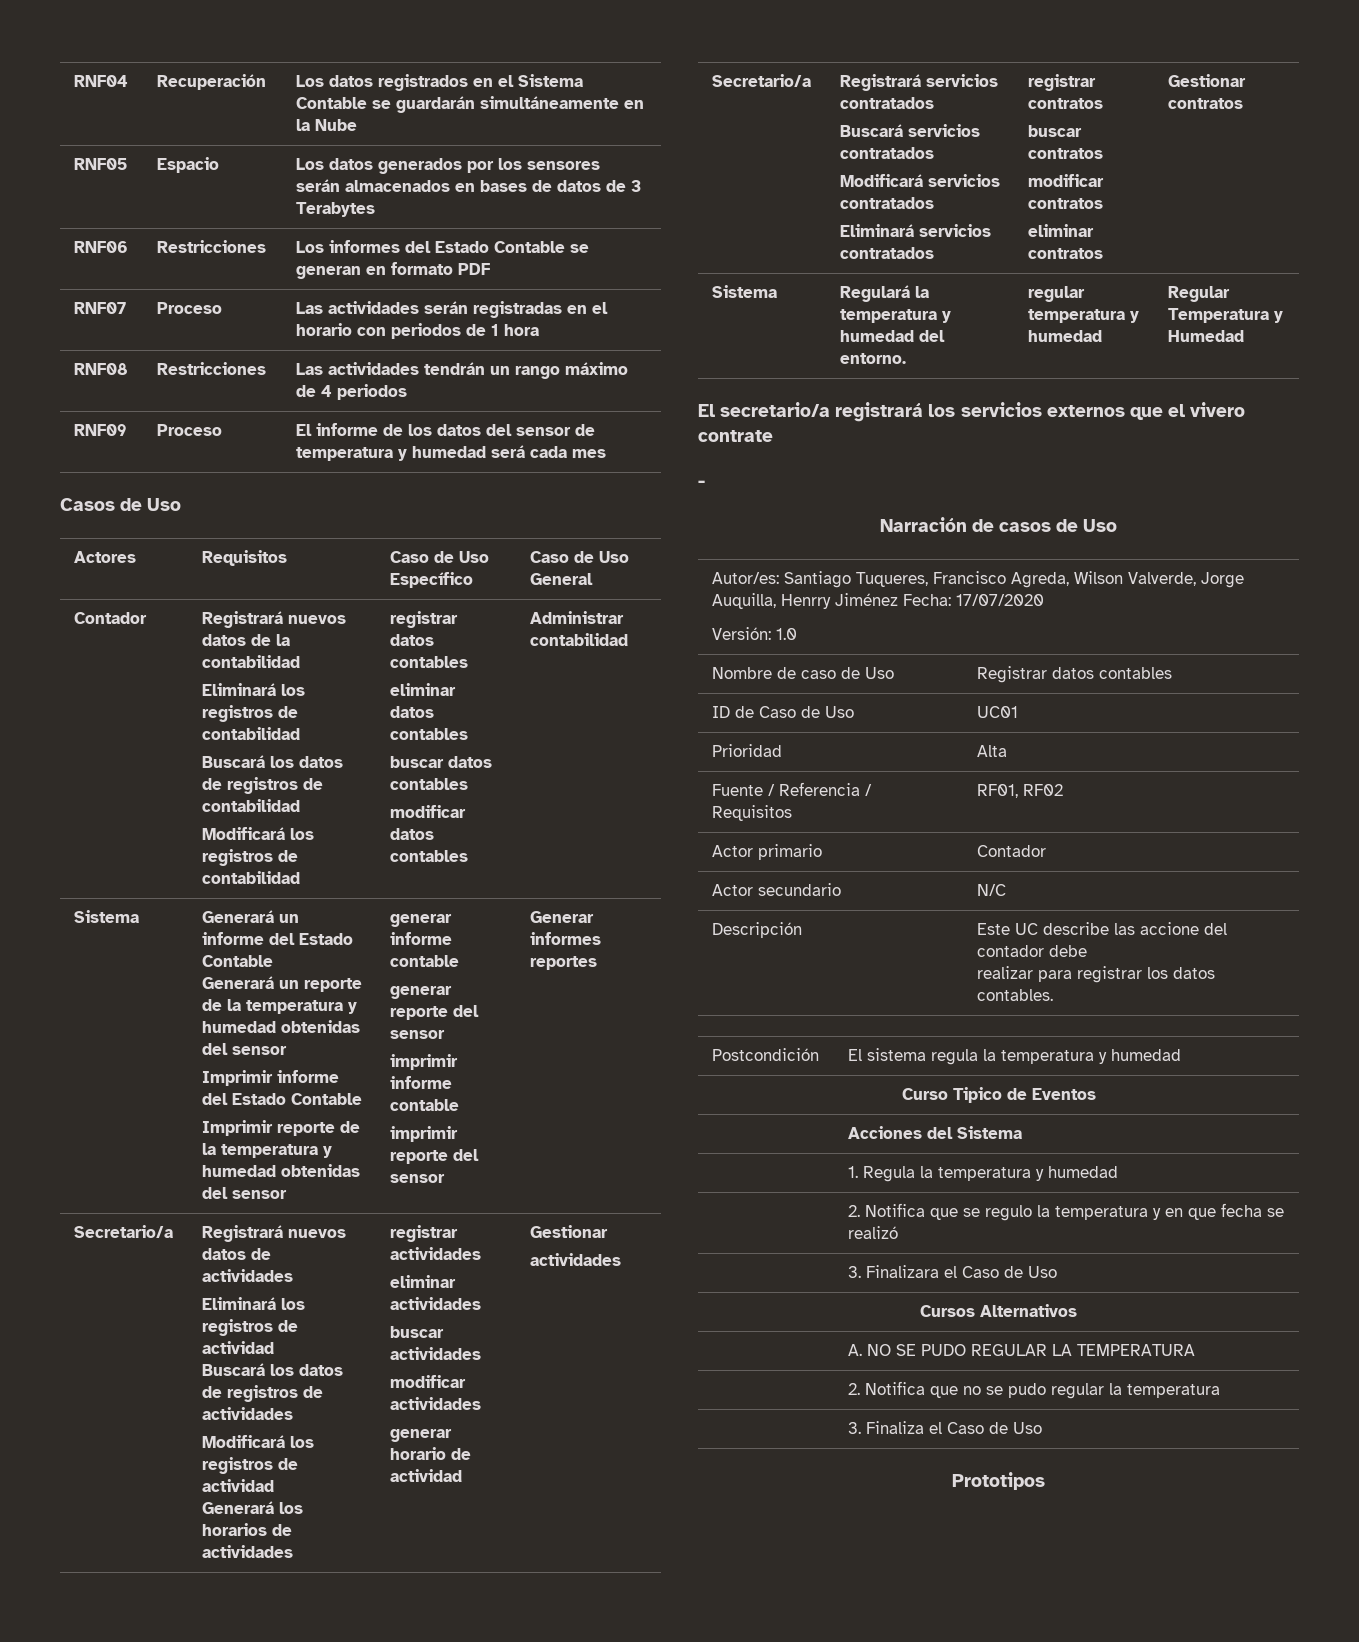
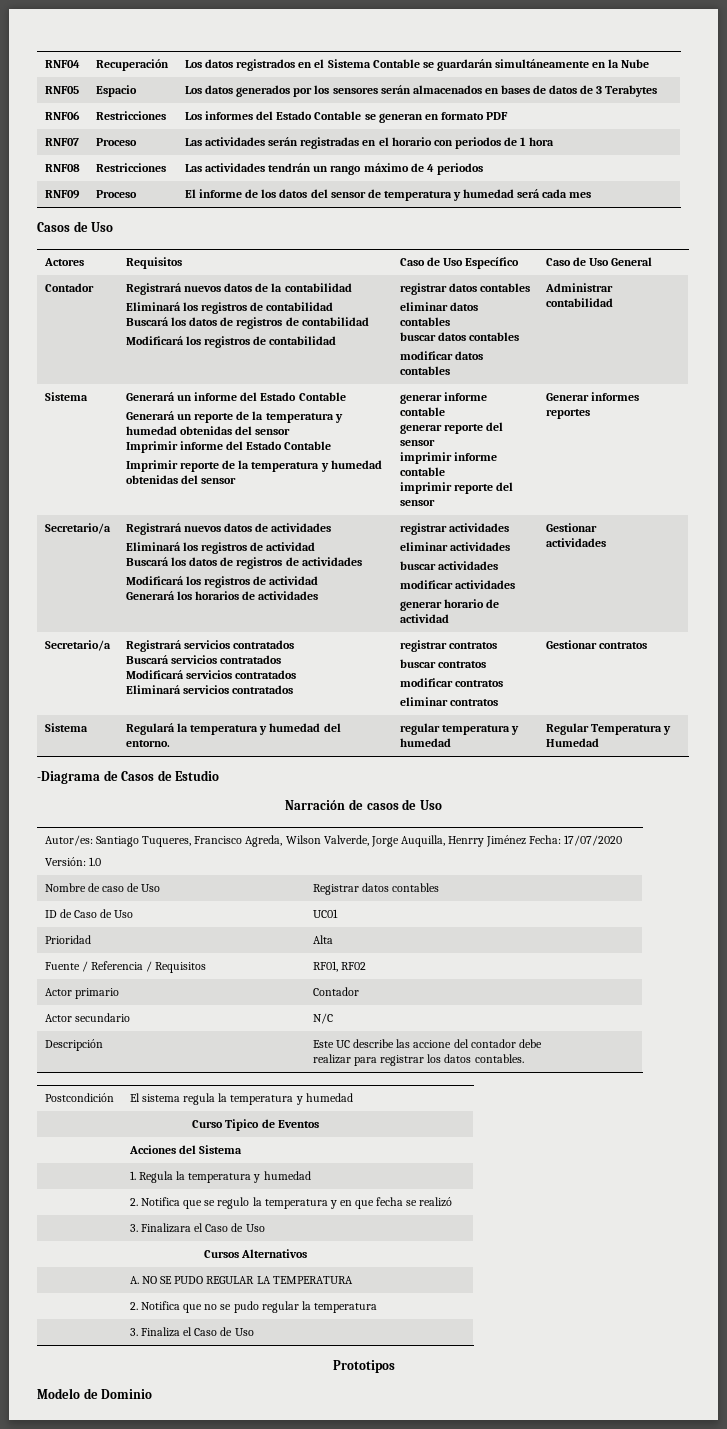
[698,402,1246,422] [698,430,773,442] [698,480,705,487] El secretario/a registrará los servicios externos que el vivero contrate // - -> [37,770,220,784] -Diagrama de Casos de Estudio
(1045, 1481) none -> [37,1388,153,1399] // Modelo de Dominio

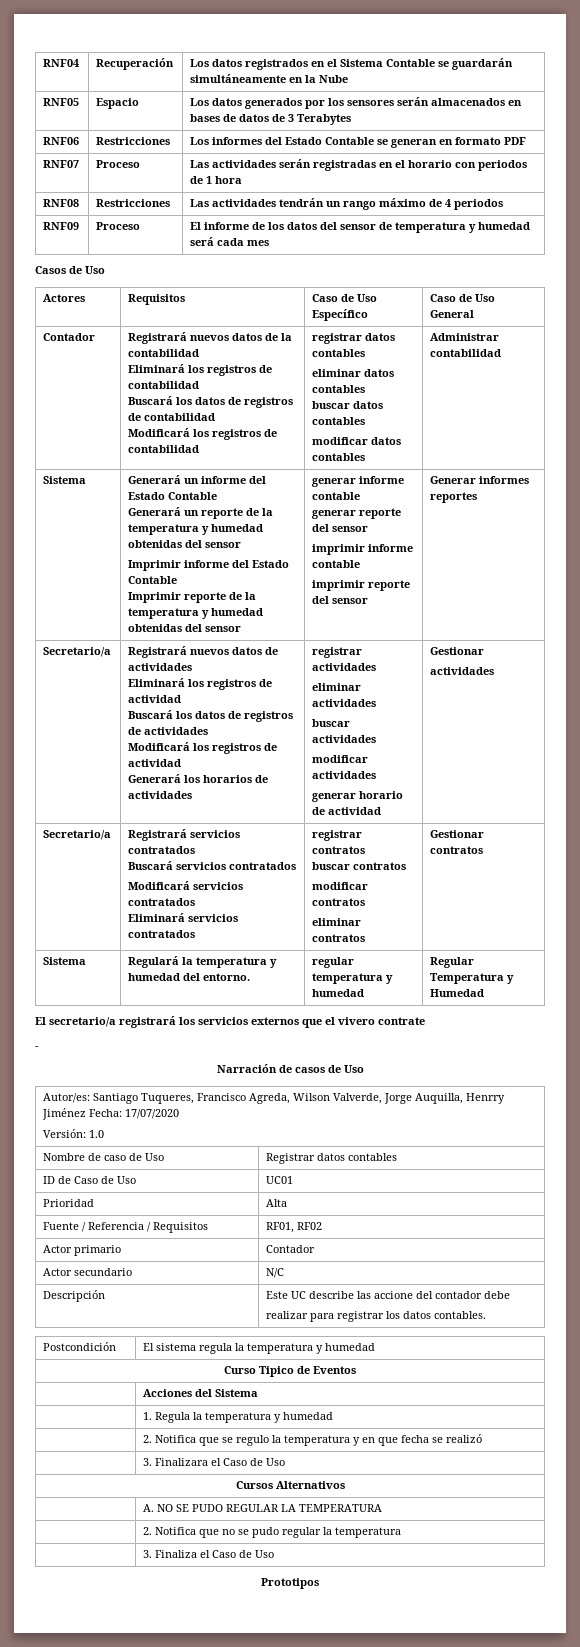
[37,770,220,784] -Diagrama de Casos de Estudio -> [35,1016,425,1028] [35,1046,39,1049] El secretario/a registrará los servicios externos que el vivero contrate // -
[37,1388,153,1399] // Modelo de Dominio -> (319, 1583) none

